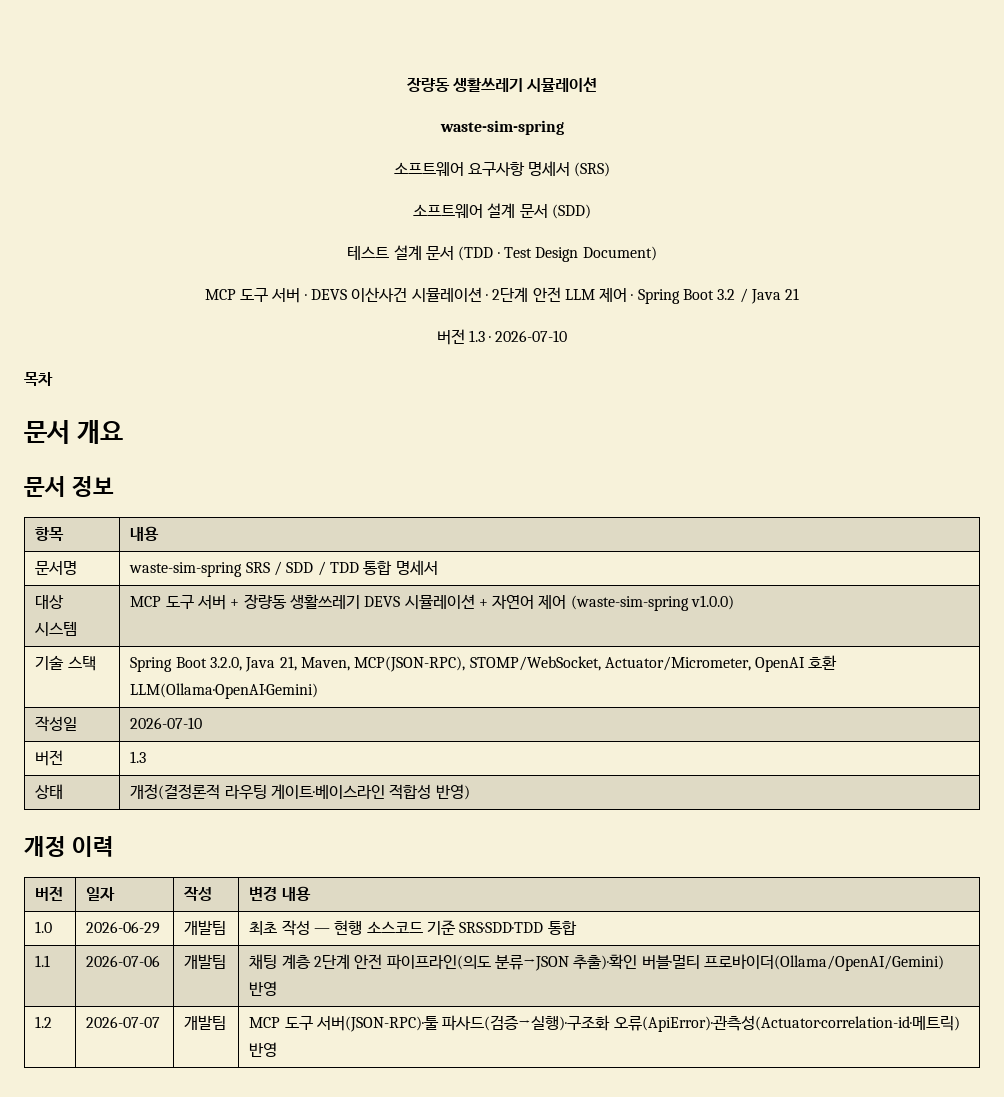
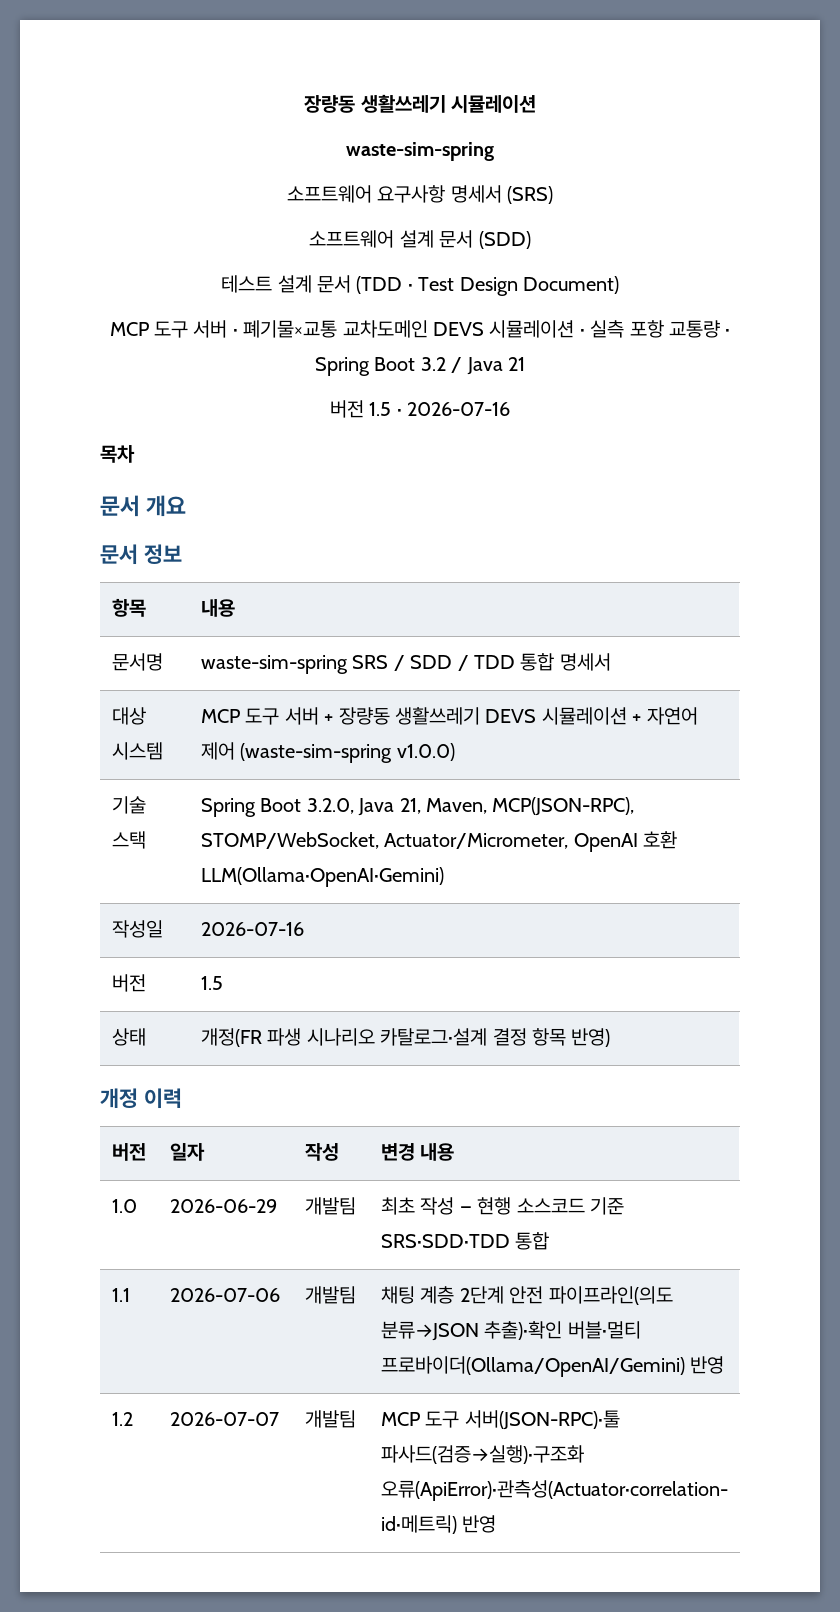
[310,287,628,302] DEVS 이산사건 시뮬레이션 · 2단계 안전 LLM 제어 -> [243,320,720,338] 폐기물×교통 교차도메인 DEVS 시뮬레이션 · 실측 포항 교통량
[468,330,568,342] 1.3 · 2026-07-10 -> [369,402,511,416] 1.5 · 2026-07-16
[130,717,203,729] [35,750,64,766] [130,751,147,763] 2026-07-10 // 버전 | 1.3 -> [200,922,304,936] [111,974,146,992] [200,976,223,990] 2026-07-16 // 버전 | 1.5
[130,784,432,800] 개정(결정론적 라우팅 게이트·베이스라인 적합성 -> [200,1028,566,1047] 개정(FR 파생 시나리오 카탈로그·설계 결정 항목

